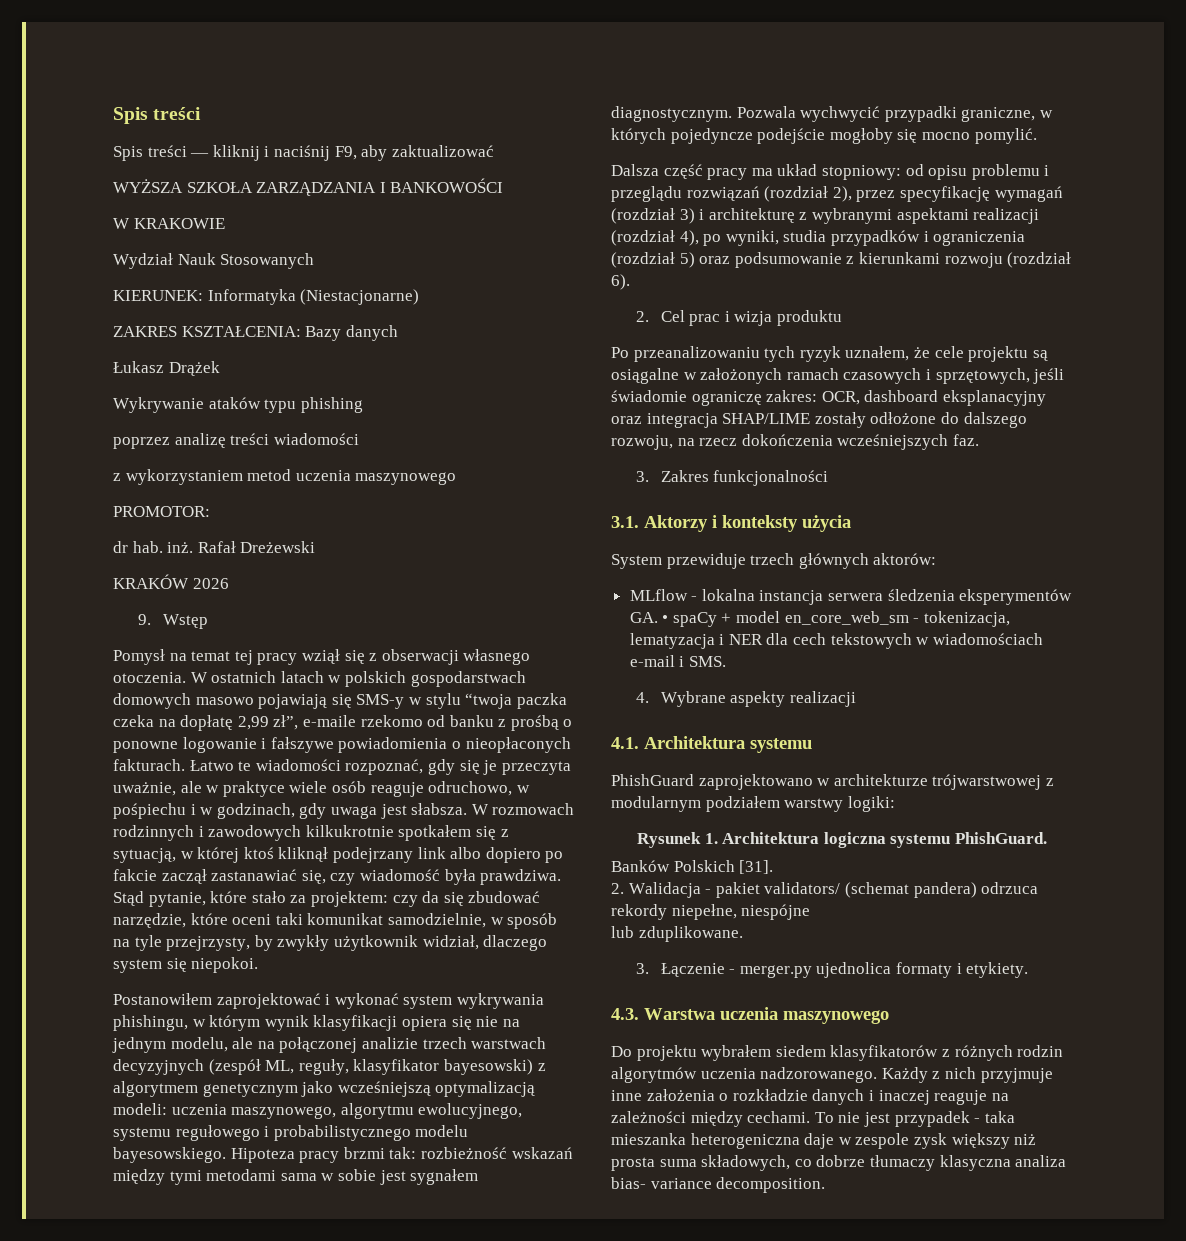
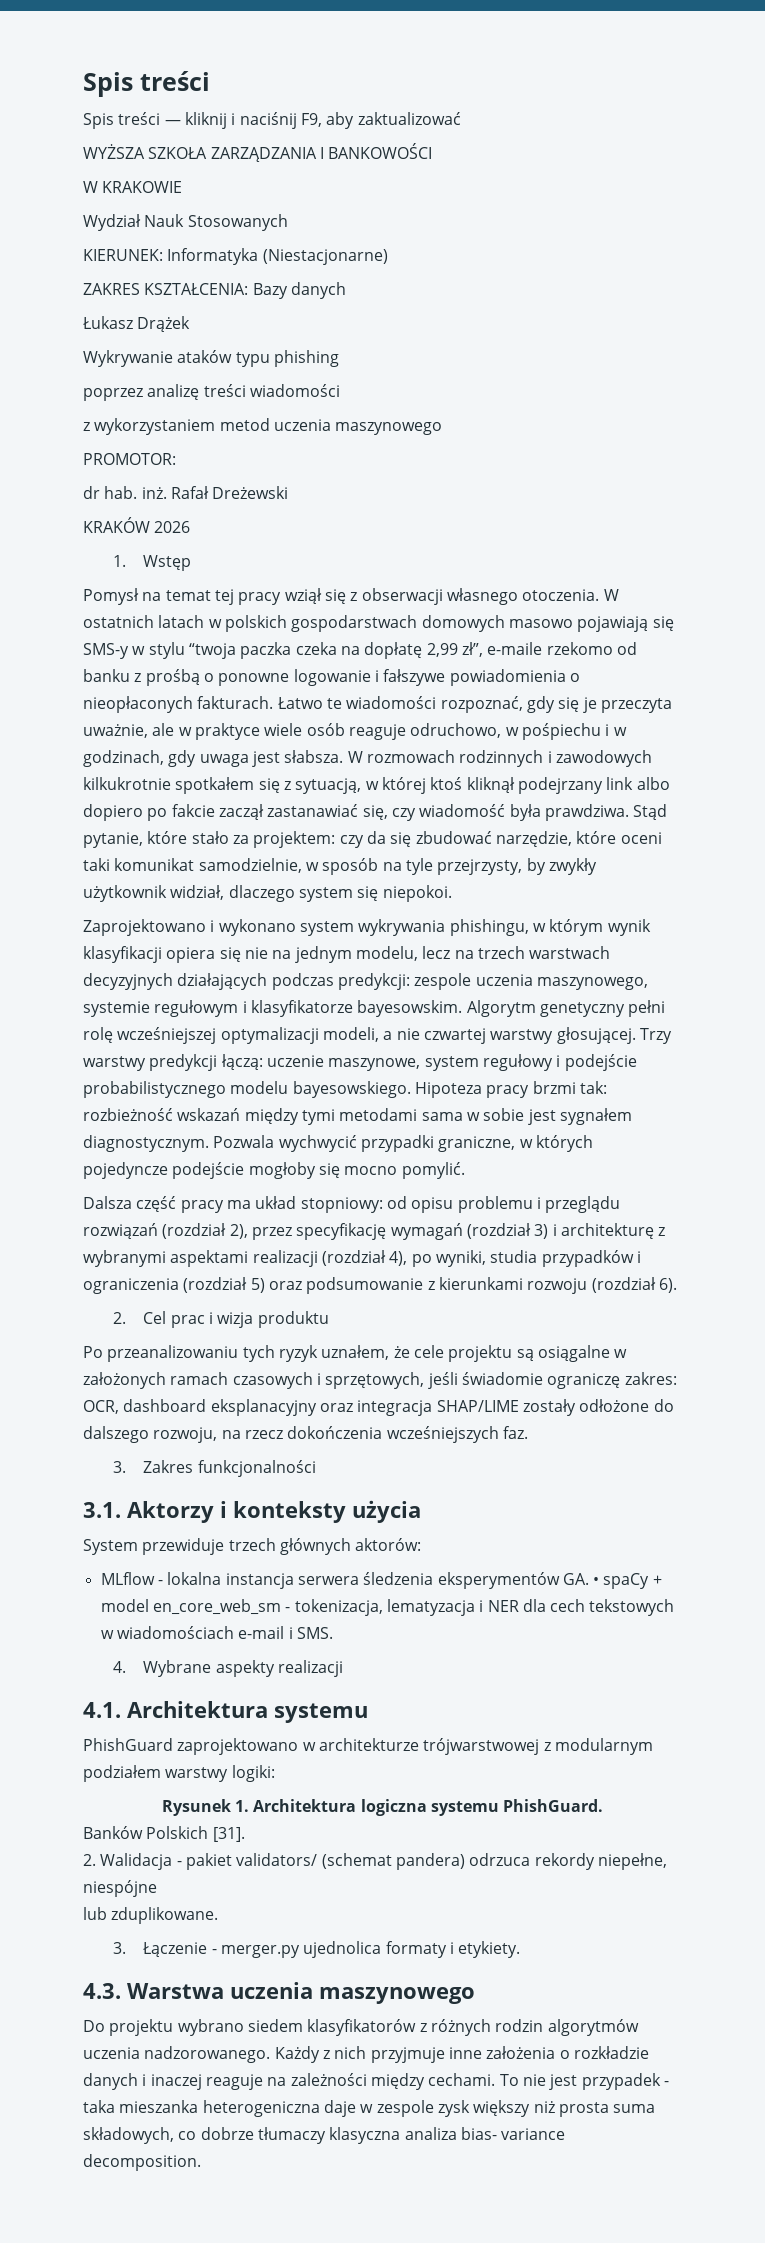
[137,614,151,625] 9. -> [113,555,127,567] 1.
[113,993,399,1009] Postanowiłem zaprojektować i wykonać -> [83,919,296,936] Zaprojektowano i wykonano
[232,1037,547,1053] [113,1059,546,1075] [113,1081,536,1097] [113,1103,523,1119] [113,1125,270,1141] ale na połączonej analizie trzech warstwach decyzyjnych (zespół ML, reguły, klasyfikator bayesowski) z algorytmem genetycznym jako wcześniejszą optymalizacją modeli: uczenia maszynowego, algorytmu ewolucyjnego, systemu regułowego i -> [422,946,611,959] [83,973,648,990] [83,1000,666,1017] [83,1027,672,1044] [83,1054,637,1071] lecz na trzech warstwach decyzyjnych działających podczas predykcji: zespole uczenia maszynowego, systemie regułowym i klasyfikatorze bayesowskim. Algorytm genetyczny pełni rolę wcześniejszej optymalizacji modeli, a nie czwartej warstwy głosującej. Trzy warstwy predykcji łączą: uczenie maszynowe, system regułowy i podejście
[701,1045,772,1061] wybrałem -> [177,2019,244,2036] wybrano

